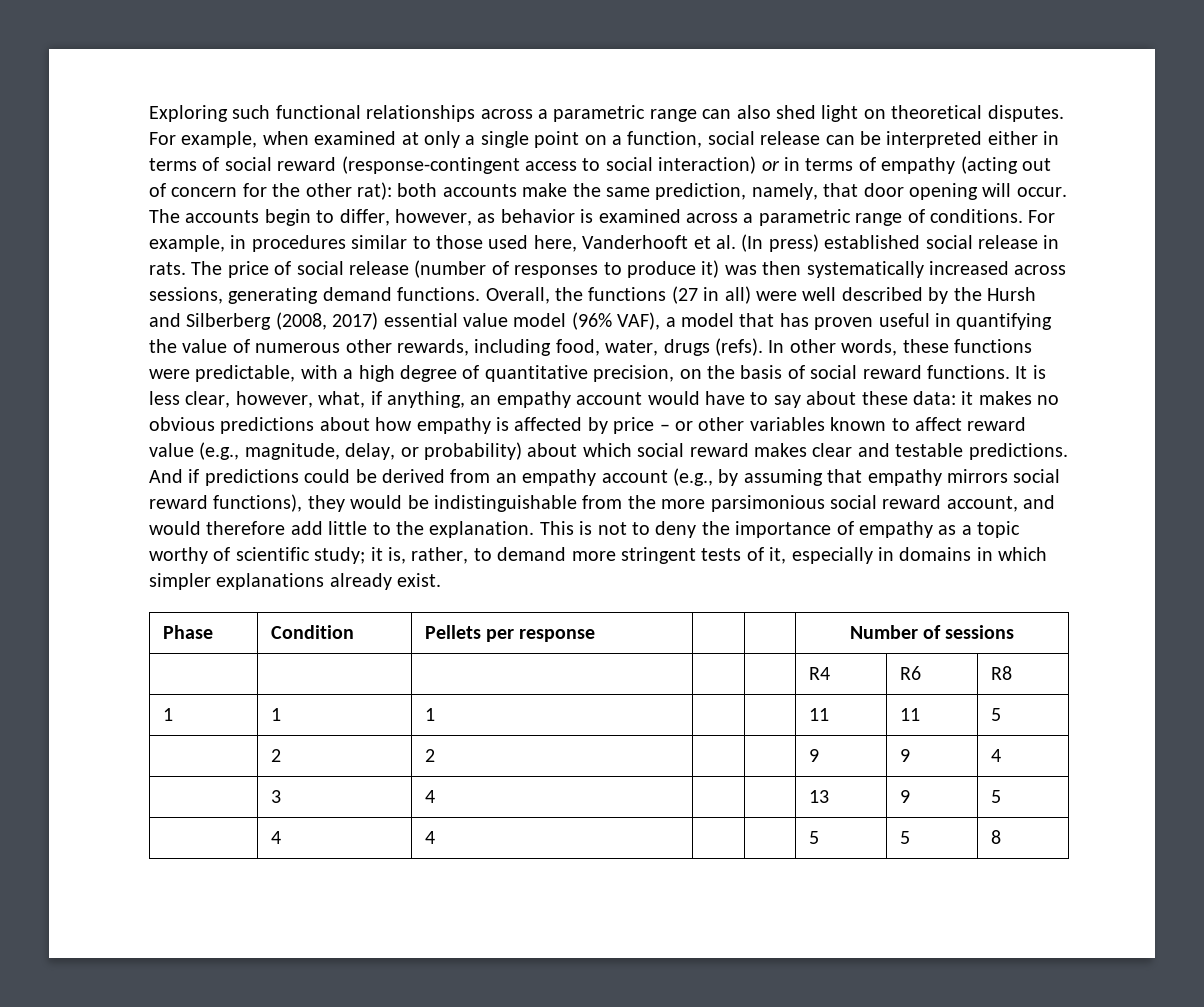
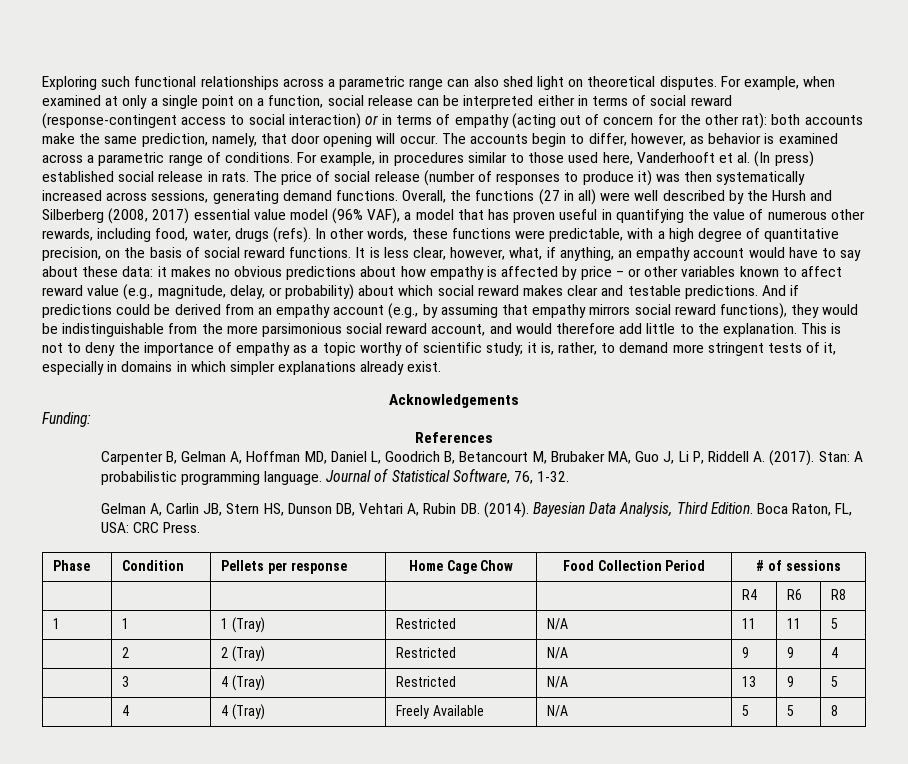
(442, 580) none -> [389,394,519,408] [42,412,91,427] [415,432,493,443] [100,450,863,466] [100,468,570,485] [100,502,853,518] [100,522,200,533] // Acknowledgements // Funding: // References // Carpenter B, Gelman A, Hoffman MD, Daniel L, Goodrich B, Betancourt M, Brubaker MA, Guo J, Li P, Riddell A. (2017). Stan: A probabilistic programming language. Journal of Statistical Software, 76, 1-32. // Gelman A, Carlin JB, Stern HS, Dunson DB, Vehtari A, Rubin DB. (2014). Bayesian Data Analysis, Third Edition. Boca Raton, FL, USA: CRC Press.
[849,625,918,639] | | Number -> [408,560,514,574] [562,560,706,571] [756,560,765,571] Home Cage Chow | Food Collection Period | #
(435, 714) | | -> [231,617,265,633] [396,618,457,629] [547,618,569,630] (Tray) | Restricted | N/A
(435, 755) | | -> [231,646,265,662] [396,647,457,658] [547,647,569,659] (Tray) | Restricted | N/A
(435, 796) | | -> [231,675,265,691] [396,676,457,687] [547,676,569,688] (Tray) | Restricted | N/A
(435, 837) | | -> [231,704,265,720] [396,705,484,719] [547,705,569,717] (Tray) | Freely Available | N/A

